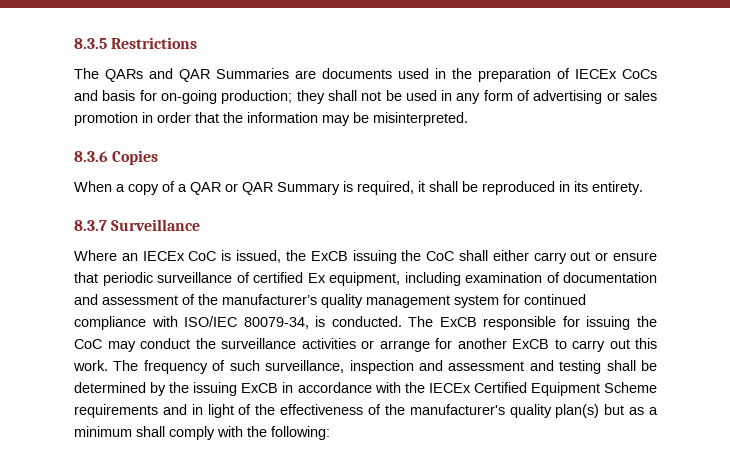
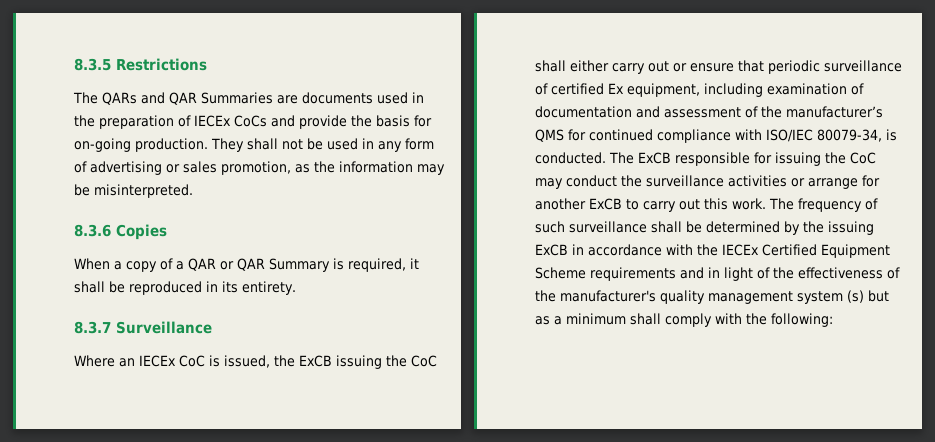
(98, 95) none -> [299,115,372,129] provide the
[221,90,325,104] production; they -> [135,138,244,152] production. They
[74,112,219,126] promotion in order that -> [221,161,310,175] promotion, as
[321,294,499,308] quality management system -> [535,129,564,142] QMS
[265,360,602,374] surveillance, inspection and assessment and testing -> [569,221,647,233] surveillance
[555,404,600,418] plan(s) -> [708,290,864,304] management system (s)

